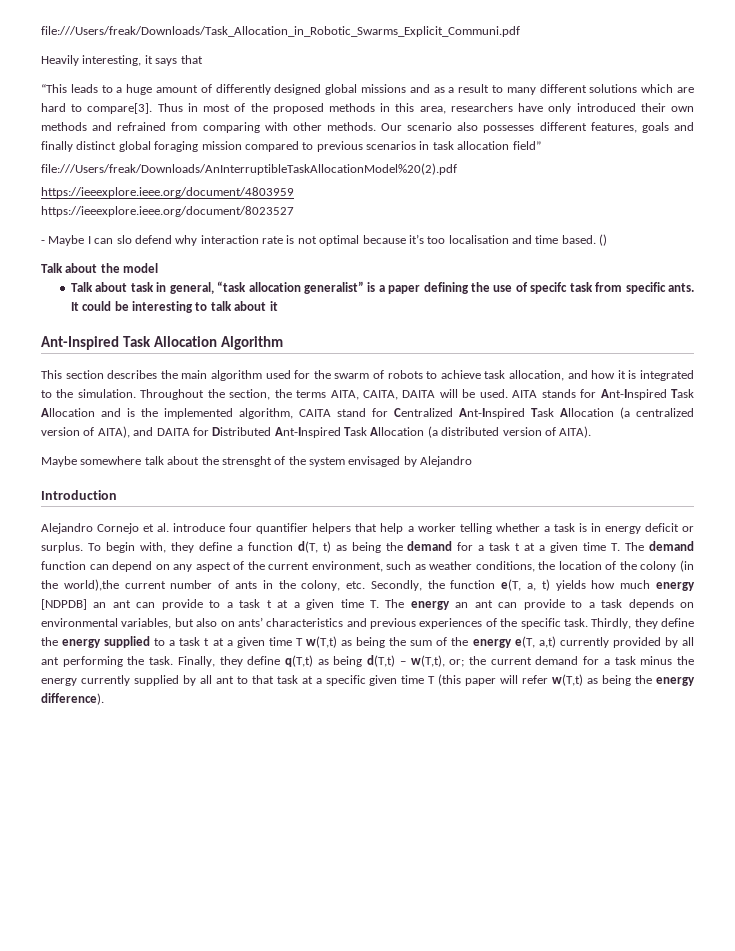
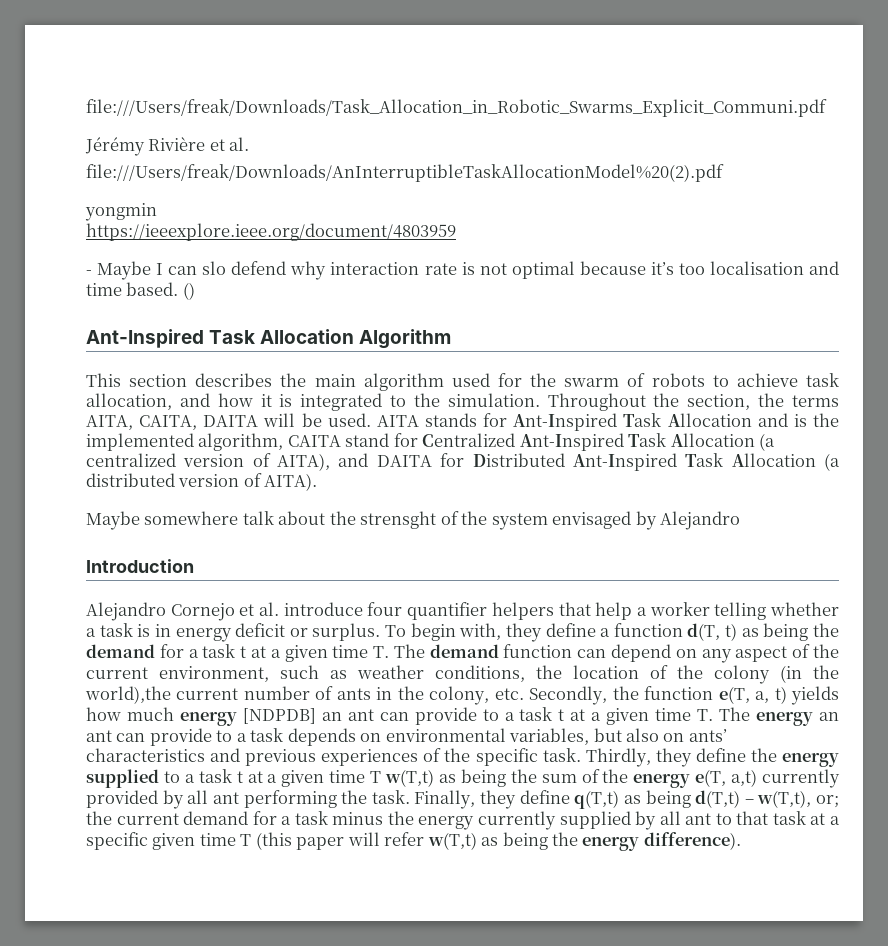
[41,55,203,66] [41,84,694,95] [41,103,694,114] [41,122,694,133] [41,141,541,152] Heavily interesting, it says that // “This leads to a huge amount of differently designed global missions and as a result to many different solutions which are hard to compare[3]. Thus in most of the proposed methods in this area, researchers have only introduced their own methods and refrained from comparing with other methods. Our scenario also possesses different features, goals and finally distinct global foraging mission compared to previous scenarios in task allocation field” -> [85,137,250,156] Jérémy Rivière et al.
(457, 169) none -> [85,203,157,221] // yongmin
[41,206,294,217] // https://ieeexplore.ieee.org/document/8023527 -> (456, 232) none
[41,263,159,273] [70,281,695,294] [70,301,278,313] // Talk about the model // Talk about task in general, “task allocation generalist” is a paper defining the use of specifc task from specific ants. It could be interesting to talk about it -> (195, 291) none

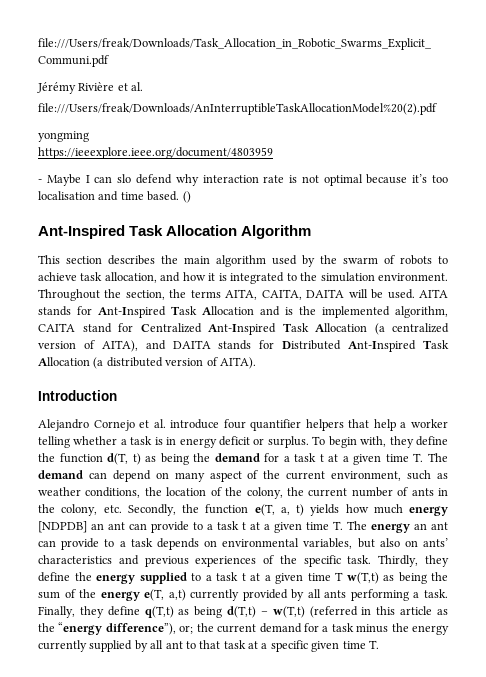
[85,203,157,221] yongmin -> [38,131,89,142] yongming
[498,373,522,387] for -> [302,255,315,267] by
[447,393,540,407] simulation. -> [320,272,449,282] simulation environment.
(432, 461) none -> [218,340,252,350] stands
[86,511,741,530] // Maybe somewhere talk about the strensght of the system envisaged by Alejandro -> (256, 363) none
[600,628,611,637] a -> [38,453,55,462] the
[503,644,573,658] function -> (83, 474) none
[701,649,732,663] any -> [174,472,205,482] many
[714,665,839,684] [85,686,171,704] colony (in the world),the -> [246,487,304,499] colony, the
[212,790,368,808] ant performing the -> [324,589,420,601] ants performing a
[757,790,812,808] w(T,t), -> [272,606,449,618] [38,622,176,635] w(T,t) (referred in this article as the “energy difference”),
[240,832,741,851] T (this paper will refer w(T,t) as being the energy difference). -> [368,640,379,649] T.

